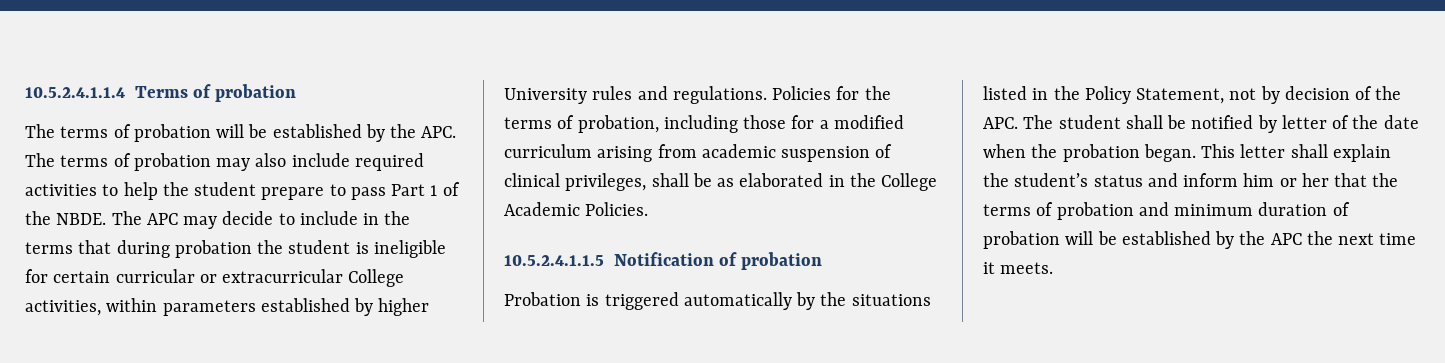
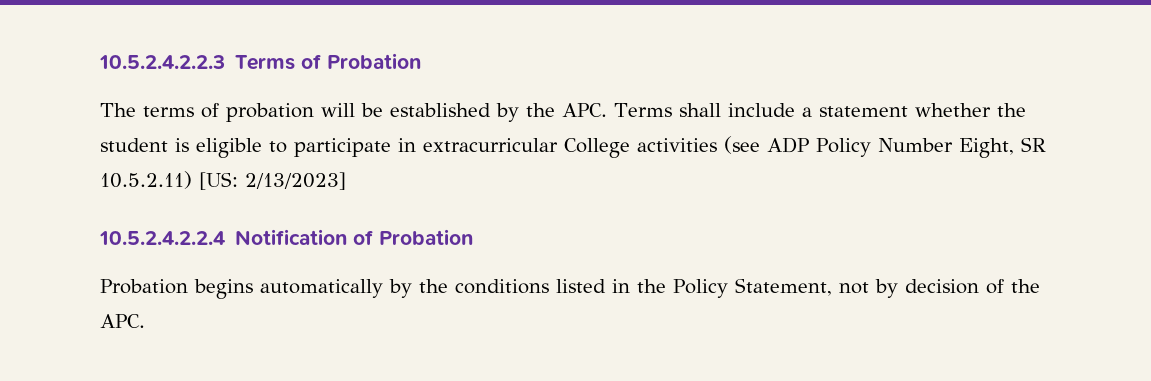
[25,87,125,98] 10.5.2.4.1.1.4 -> [99,55,225,69] 10.5.2.4.2.2.3
[215,84,297,102] probation -> [327,53,422,69] Probation
[25,153,424,171] [25,182,460,200] [25,211,411,229] [25,240,446,258] [25,269,405,287] [25,298,430,316] [504,86,891,104] [504,115,904,133] [504,144,893,162] [504,173,938,191] [504,202,649,216] [504,255,604,266] The terms of probation may also include required activities to help the student prepare to pass Part 1 of the NBDE. The APC may decide to include in the terms that during probation the student is ineligible for certain curricular or extracurricular College activities, within parameters established by higher University rules and regulations. Policies for the terms of probation, including those for a modified curriculum arising from academic suspension of clinical privileges, shall be as elaborated in the College Academic Policies. // 10.5.2.4.1.1.5 -> [614,103,1026,117] [100,136,1046,158] [100,171,346,190] [99,231,225,245] Terms shall include a statement whether the student is eligible to participate in extracurricular College activities (see ADP Policy Number Eight, SR 10.5.2.11) [US: 2/13/2023] // 10.5.2.4.2.2.4
[741,252,823,270] [504,292,679,310] probation // Probation is triggered -> [379,229,474,245] [100,279,253,299] Probation // Probation begins
[851,294,931,306] situations -> [455,279,549,294] conditions
[1023,115,1419,133] [983,144,1391,162] [983,173,1399,187] [983,202,1350,220] [983,231,1417,249] [983,262,1054,274] The student shall be notified by letter of the date when the probation began. This letter shall explain the student’s status and inform him or her that the terms of probation and minimum duration of probation will be established by the APC the next time it meets. -> (145, 321) none

